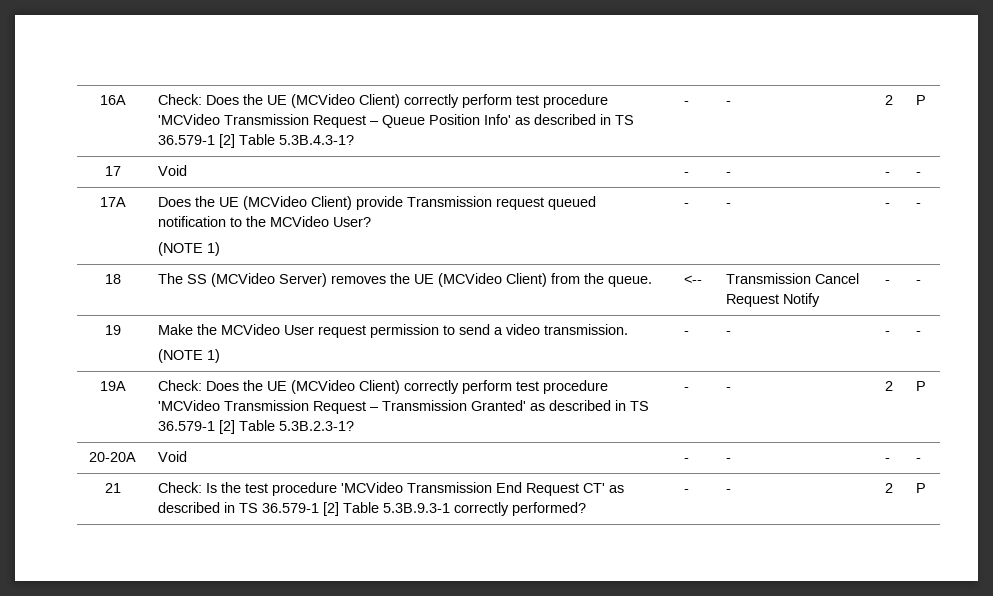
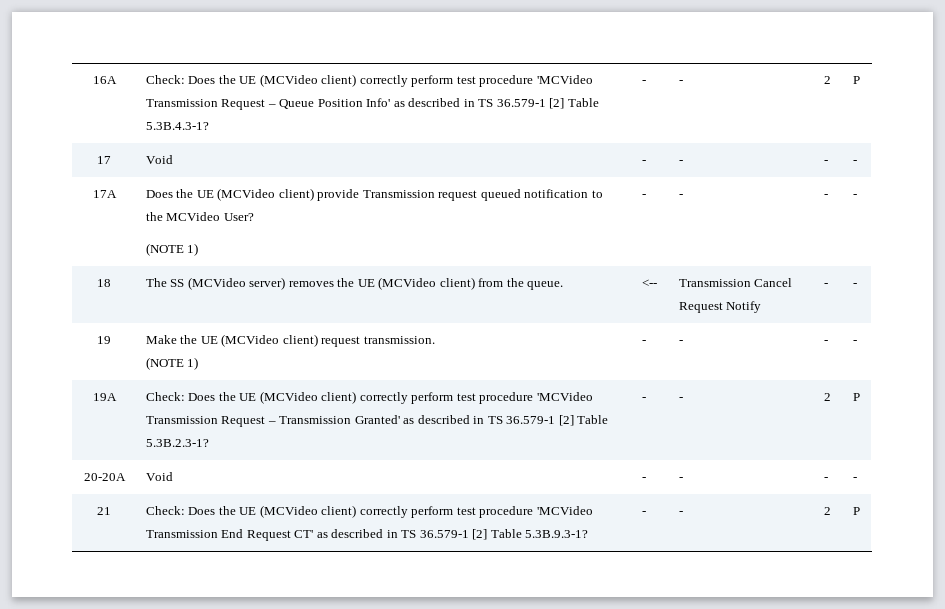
[359,94,401,108] Client) -> [321,74,357,87] client)
[311,196,353,210] Client) -> [278,188,314,201] client)
[279,273,328,287] Server) -> [249,277,286,290] server)
[506,273,548,287] Client) -> [439,277,475,290] client)
[221,324,541,338] MCVideo User request permission to send a video -> [200,334,361,347] UE (MCVideo client) request
[359,380,401,394] Client) -> [321,391,357,404] client)
[206,482,242,493] Is the -> [188,505,454,518] Does the UE (MCVideo client) correctly perform
[383,502,587,516] 5.3B.9.3-1 correctly performed? -> [525,530,589,538] 5.3B.9.3-1?

